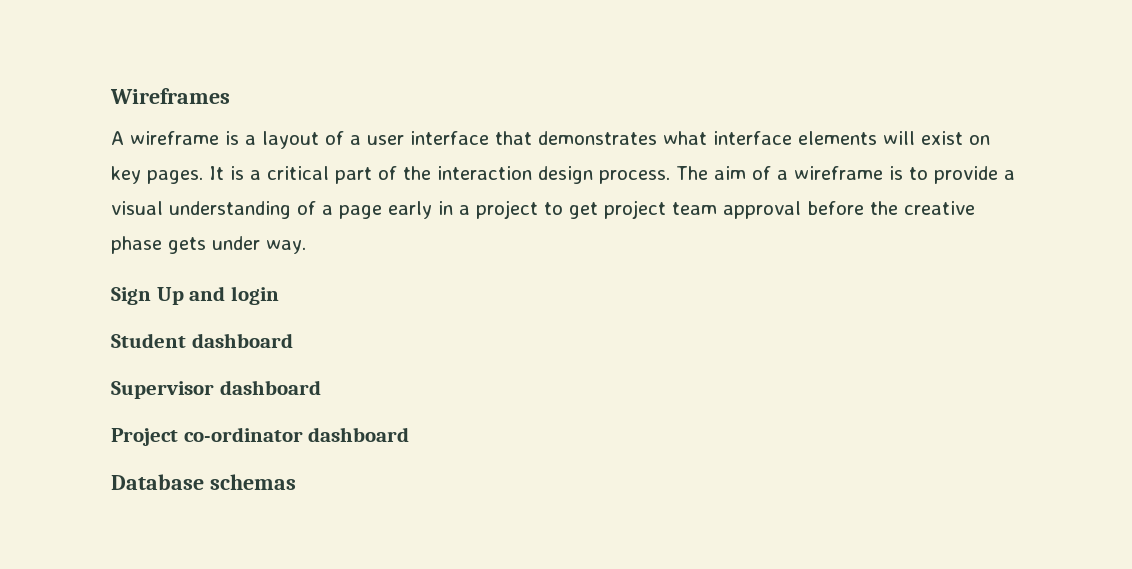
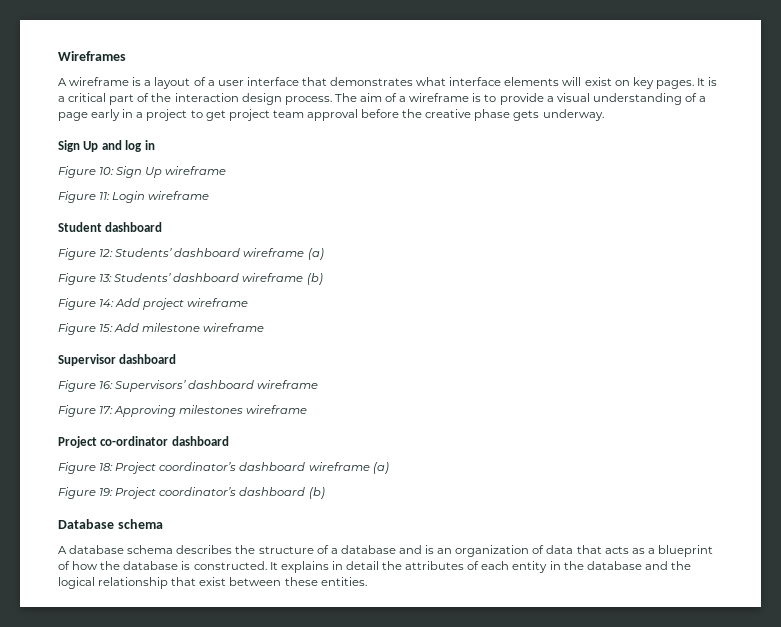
[212,236,306,254] under way. -> [542,109,604,121] underway.
[230,286,279,305] [111,333,293,348] [111,380,321,399] [111,427,410,446] [111,474,296,490] login // Student dashboard // Supervisor dashboard // Project co-ordinator dashboard // Database schemas -> [125,140,155,152] [58,166,227,178] [58,191,210,203] [58,222,163,232] [58,248,324,260] [58,273,323,285] [58,298,249,310] [58,323,265,335] [58,354,177,366] [58,380,319,392] [58,405,308,417] [58,436,229,448] [58,462,389,474] [58,487,325,499] [58,519,163,529] [58,545,713,557] [58,561,691,573] [58,577,367,589] log in // Figure 10: Sign Up wireframe // Figure 11: Login wireframe // Student dashboard // Figure 12: Students’ dashboard wireframe (a) // Figure 13: Students’ dashboard wireframe (b) // Figure 14: Add project wireframe // Figure 15: Add milestone wireframe // Supervisor dashboard // Figure 16: Supervisors’ dashboard wireframe // Figure 17: Approving milestones wireframe // Project co-ordinator dashboard // Figure 18: Project coordinator’s dashboard wireframe (a) // Figure 19: Project coordinator’s dashboard (b) // Database schema // A database schema describes the structure of a database and is an organization of data that acts as a blueprint of how the database is constructed. It explains in detail the attributes of each entity in the database and the logical relationship that exist between these entities.

